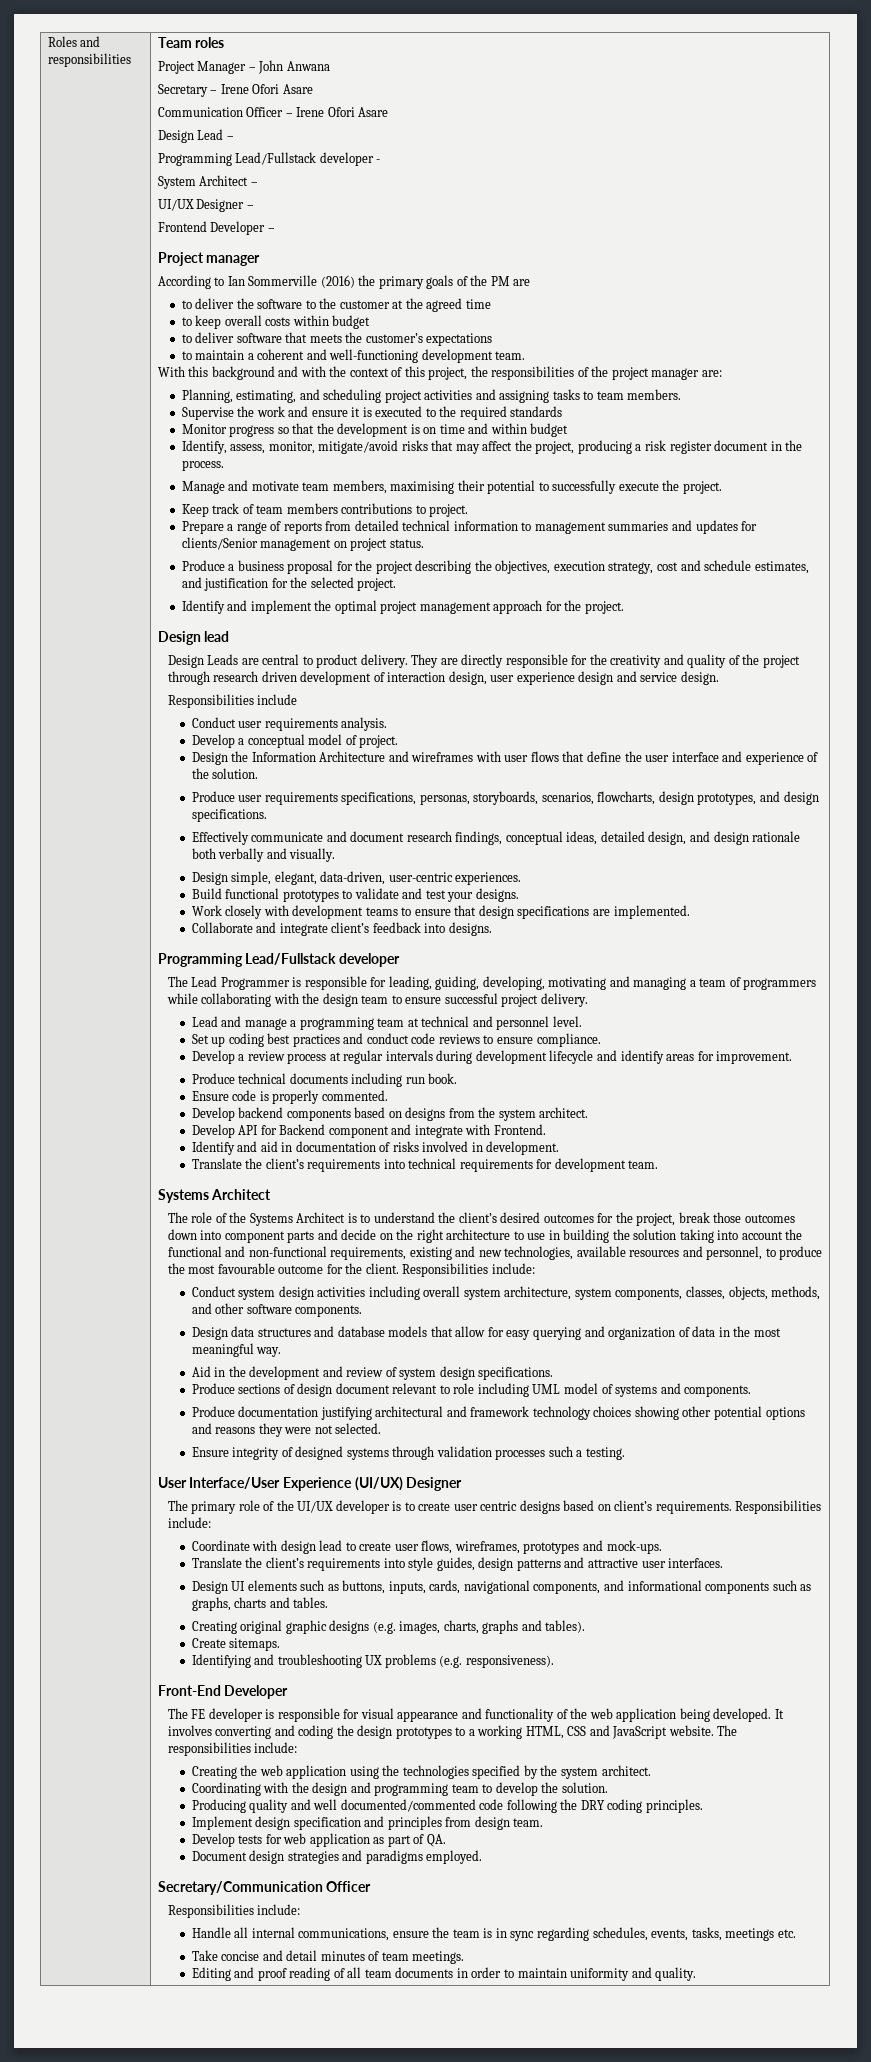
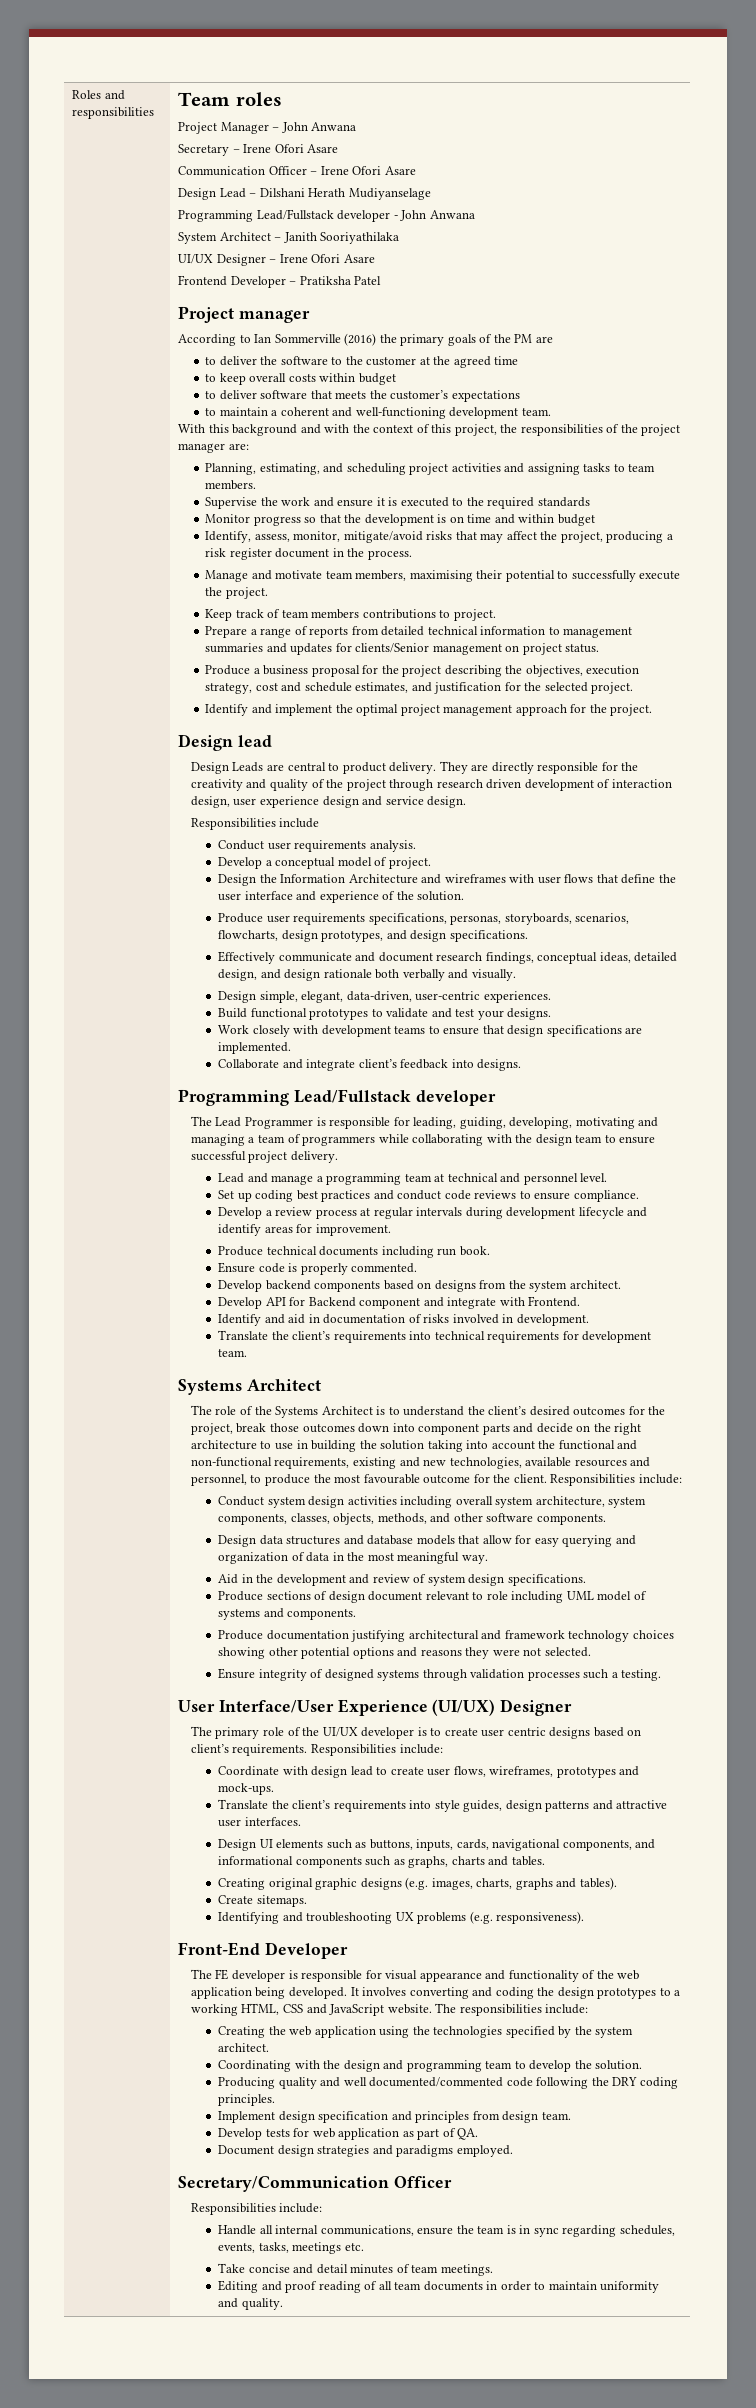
(234, 138) none -> [259,188,431,200] Dilshani Herath Mudiyanselage
(381, 161) none -> [400,210,475,221] John Anwana
(258, 184) none -> [283,232,400,244] Janith Sooriyathilaka
(254, 207) none -> [279,254,375,263] Irene Ofori Asare
(275, 230) none -> [299,276,382,285] Pratiksha Patel

